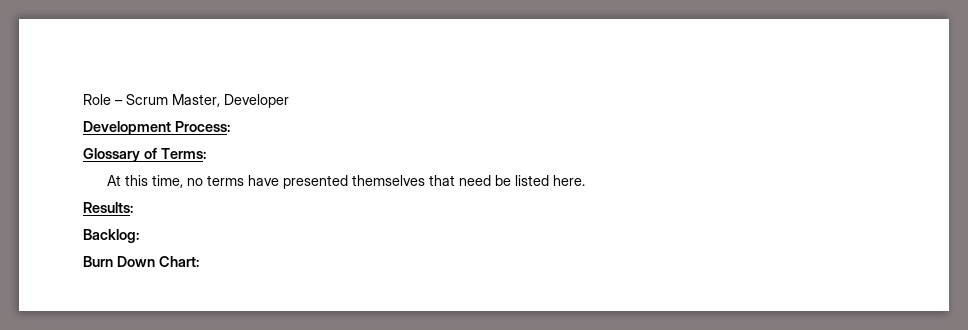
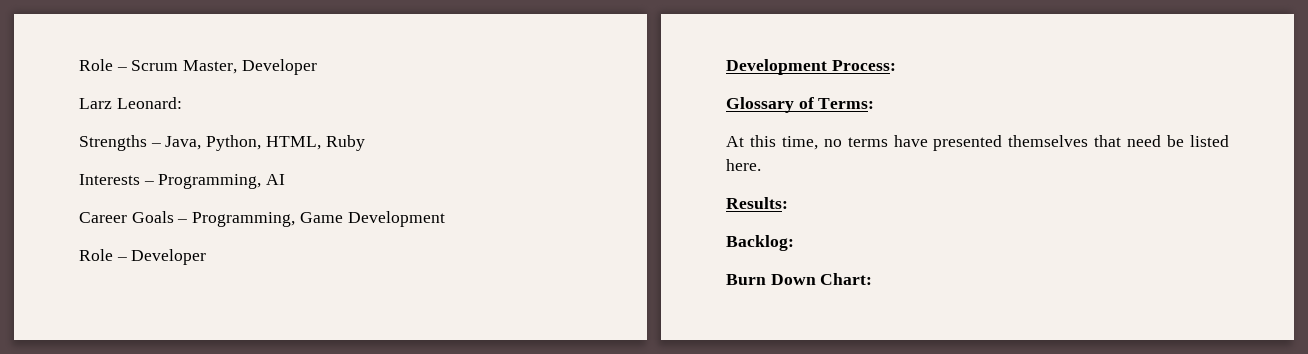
(289, 101) none -> [79,97,182,109] [79,135,365,151] [79,174,286,189] [79,211,445,227] [79,249,207,265] // Larz Leonard: // Strengths – Java, Python, HTML, Ruby // Interests – Programming, AI // Career Goals – Programming, Game Development // Role – Developer

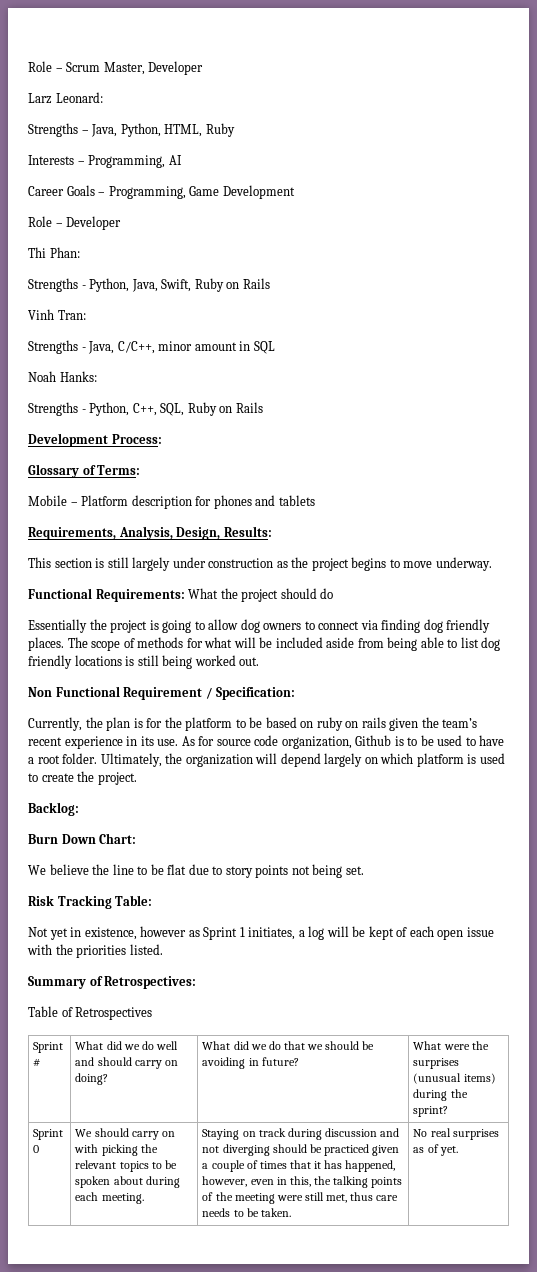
(207, 257) none -> [28,247,80,258] [28,278,270,292] [28,309,86,320] [28,340,275,354] [28,371,97,382] [28,402,263,416] // Thi Phan: // Strengths - Python, Java, Swift, Ruby on Rails // Vinh Tran: // Strengths - Java, C/C++, minor amount in SQL // Noah Hanks: // Strengths - Python, C++, SQL, Ruby on Rails
[726,135,1229,151] [726,159,761,171] [726,197,788,209] [726,235,794,251] [726,273,873,285] At this time, no terms have presented themselves that need be listed here. // Results: // Backlog: // Burn Down Chart: -> [28,495,315,509] [28,526,272,540] [28,557,492,571] [28,588,334,602] [28,619,491,633] [28,637,501,651] [28,655,260,669] [28,686,296,700] [28,717,478,731] [28,735,505,749] [28,753,505,767] [28,771,137,785] [28,802,79,816] [28,833,137,844] [28,864,364,878] [28,895,153,909] [28,926,494,940] [27,944,163,958] [28,976,197,989] [28,1006,153,1020] [33,1042,64,1053] [33,1058,41,1067] [75,1041,178,1050] [75,1057,178,1069] [75,1073,109,1085] [202,1041,375,1050] [202,1057,299,1069] [413,1041,489,1050] [413,1058,460,1069] [413,1073,496,1084] [413,1089,468,1101] [413,1106,449,1117] [33,1129,64,1140] [33,1145,40,1153] [75,1128,175,1140] [74,1144,158,1156] [75,1160,177,1172] [75,1176,180,1188] [75,1192,144,1204] [202,1128,399,1140] [202,1144,399,1156] [202,1160,396,1172] [202,1176,403,1188] [202,1192,399,1204] [202,1208,291,1217] [413,1128,499,1140] [413,1144,458,1156] Mobile – Platform description for phones and tablets // Requirements, Analysis, Design, Results: // This section is still largely under construction as the project begins to move underway. // Functional Requirements: What the project should do // Essentially the project is going to allow dog owners to connect via finding dog friendly places. The scope of methods for what will be included aside from being able to list dog friendly locations is still being worked out. // Non Functional Requirement / Specification: // Currently, the plan is for the platform to be based on ruby on rails given the team’s recent experience in its use. As for source code organization, Github is to be used to have a root folder. Ultimately, the organization will depend largely on which platform is used to create the project. // Backlog: // Burn Down Chart: // We believe the line to be flat due to story points not being set. // Risk Tracking Table: // Not yet in existence, however as Sprint 1 initiates, a log will be kept of each open issue with the priorities listed. // Summary of Retrospectives: // Table of Retrospectives // Sprint # | What did we do well and should carry on doing? | What did we do that we should be avoiding in future? | What were the surprises (unusual items) during the sprint? // Sprint 0 | We should carry on with picking the relevant topics to be spoken about during each meeting. | Staying on track during discussion and not diverging should be practiced given a couple of times that it has happened, however, even in this, the talking points of the meeting were still met, thus care needs to be taken. | No real surprises as of yet.

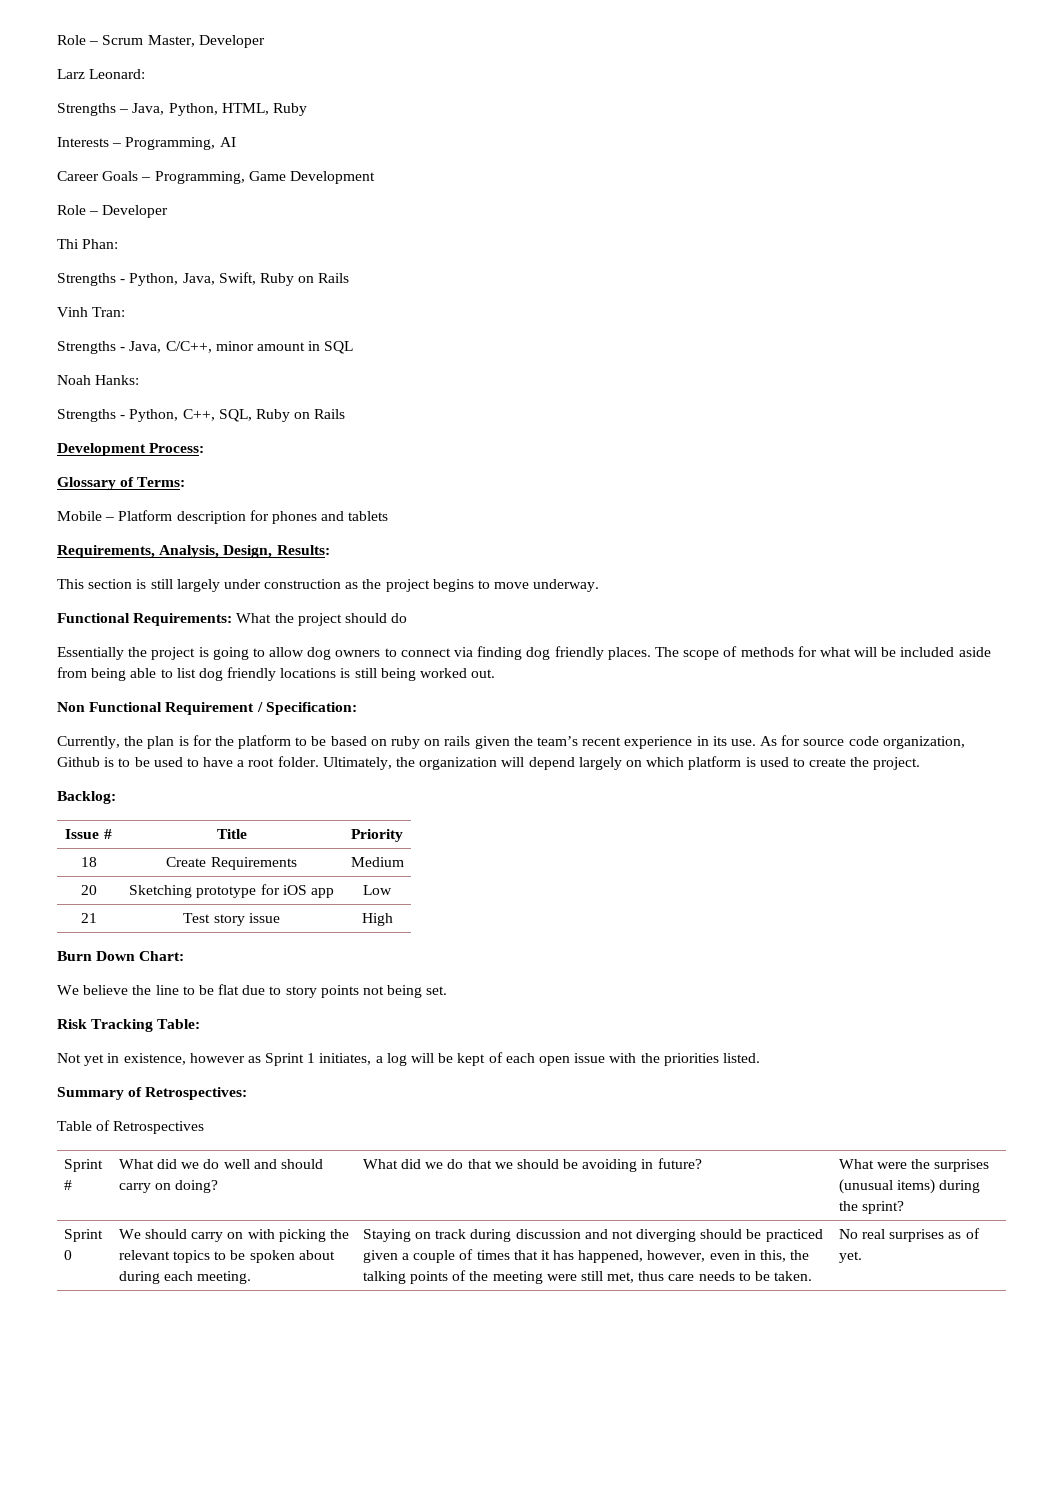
(79, 809) none -> [65,829,112,839] [216,829,247,839] [351,829,403,842] [80,857,97,867] [166,857,297,870] [350,857,404,867] [80,885,97,895] [129,884,334,898] [363,885,392,895] [80,913,97,923] [183,913,280,926] [361,913,393,926] // Issue # | Title | Priority // 18 | Create Requirements | Medium // 20 | Sketching prototype for iOS app | Low // 21 | Test story issue | High

